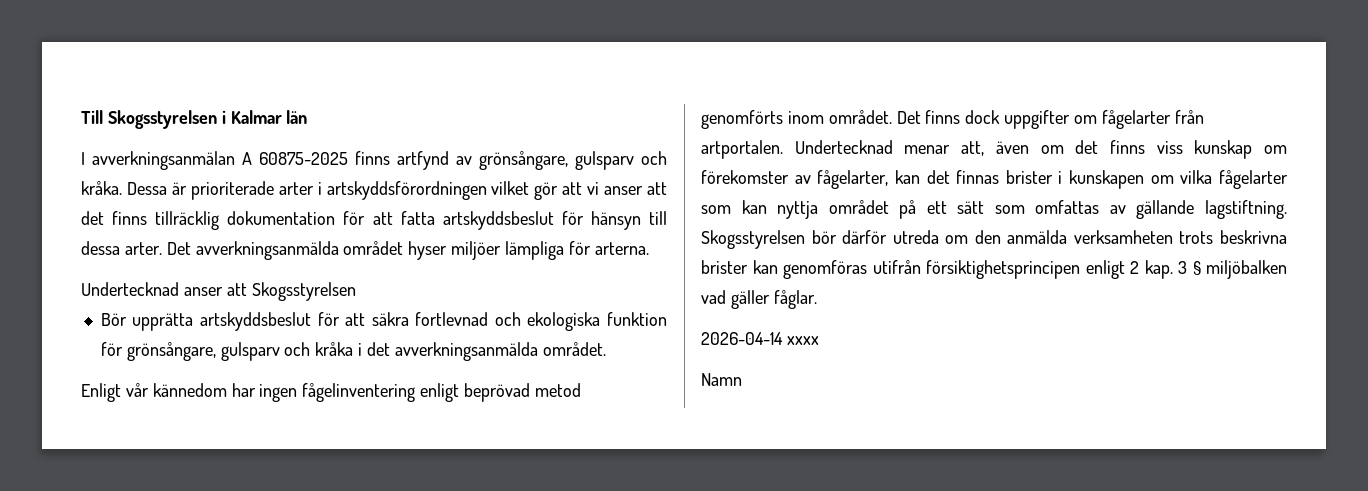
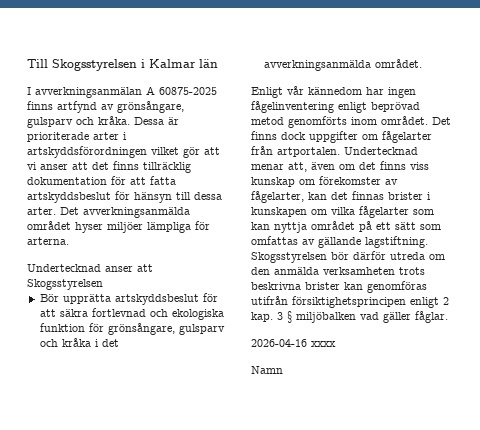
[701,332,783,345] 2026-04-14 -> [251,339,307,347] 2026-04-16

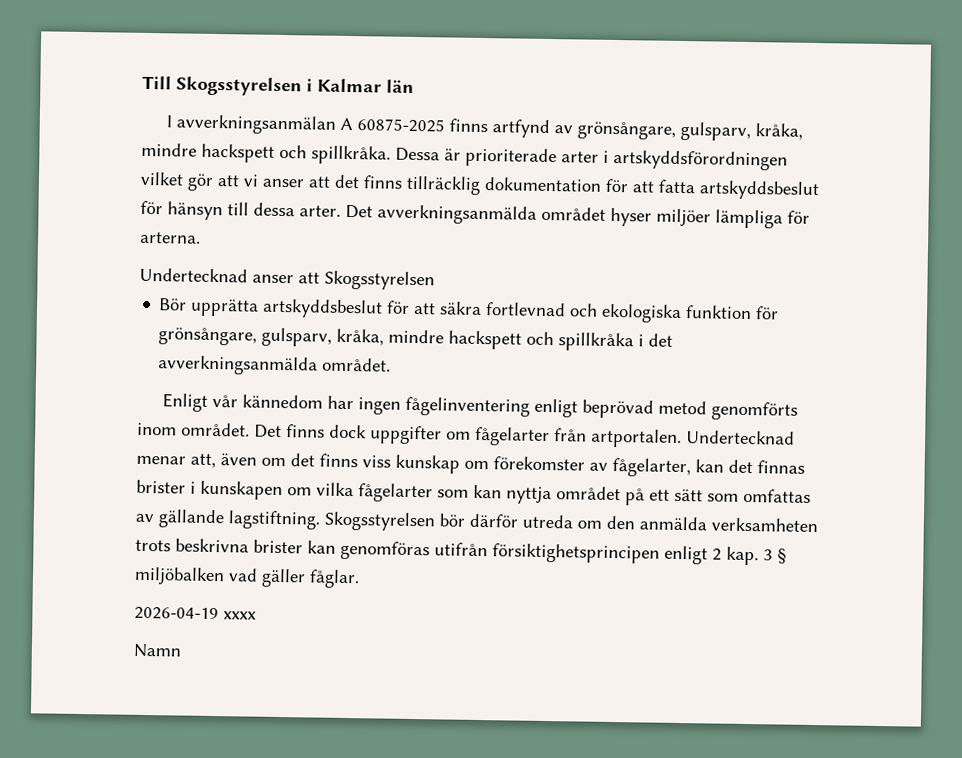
[27,116,130,128] gulsparv och kråka. -> [679,121,803,142] [141,142,391,165] gulsparv, kråka, mindre hackspett och spillkråka.
[178,324,225,335] [39,338,91,347] gulsparv och kråka -> [261,327,635,352] gulsparv, kråka, mindre hackspett och spillkråka
[251,339,307,347] 2026-04-16 -> [134,606,219,621] 2026-04-19

